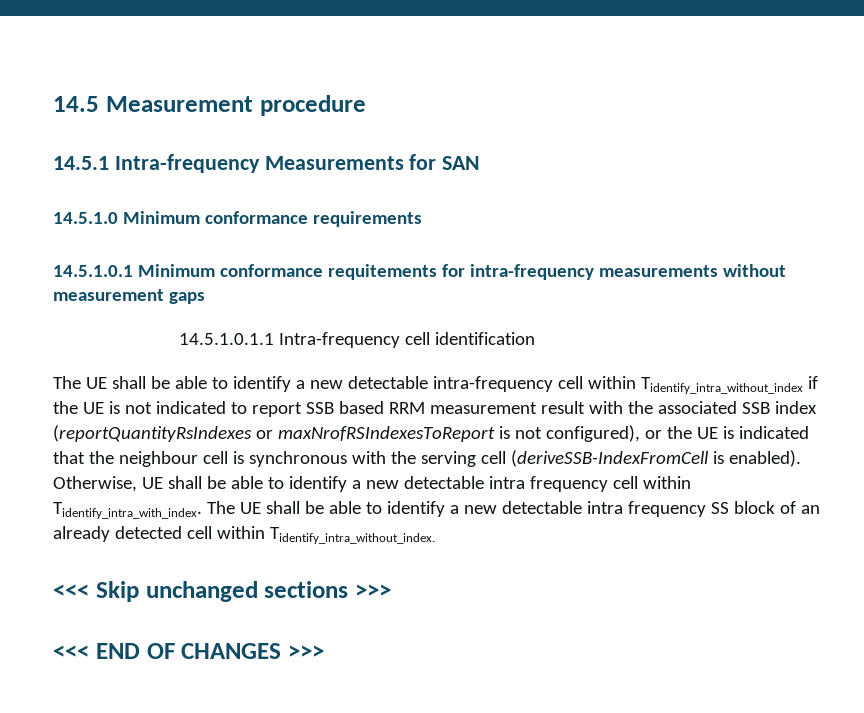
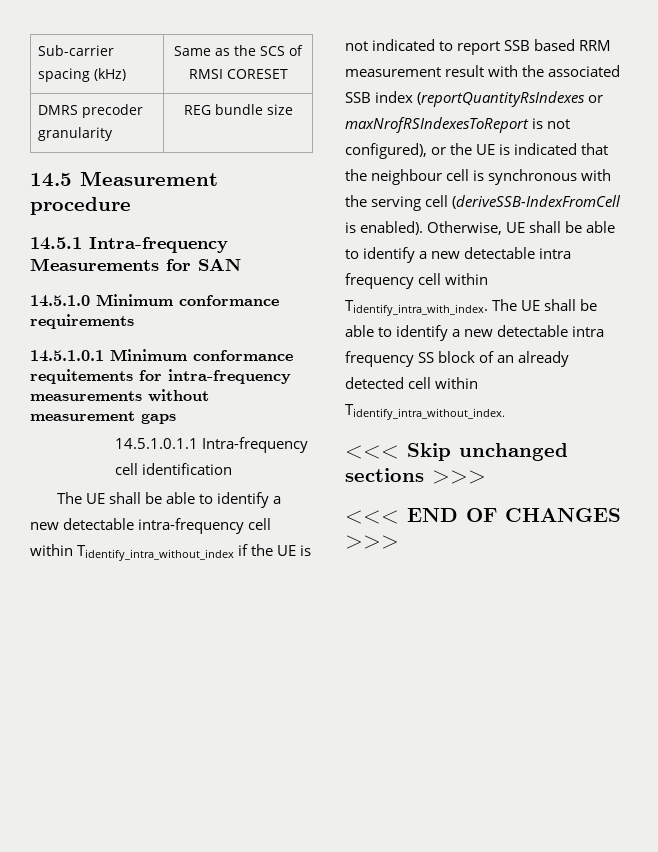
(53, 104) none -> [37,45,114,56] [37,68,126,82] [174,45,303,56] [188,69,288,79] [37,104,143,118] [37,127,113,141] [183,104,293,115] Sub-carrier spacing (kHz) | Same as the SCS of RMSI CORESET // DMRS precoder granularity | REG bundle size //

